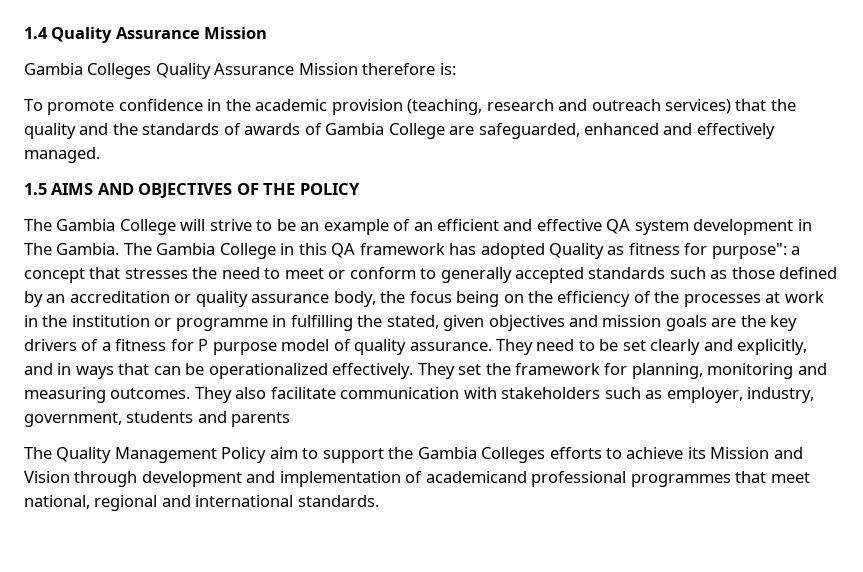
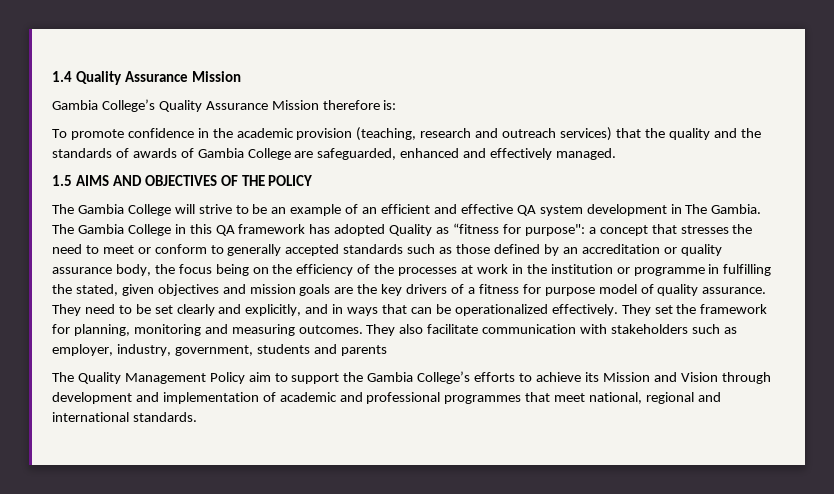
[87,63,152,79] Colleges -> [101,99,155,112] College’s
[628,243,680,255] fitness -> [453,223,500,234] “fitness
[198,339,209,351] P -> (541, 289) none
[481,447,546,463] Colleges -> [417,371,471,384] College’s
[425,471,527,483] academicand -> [279,392,363,402] academic and

